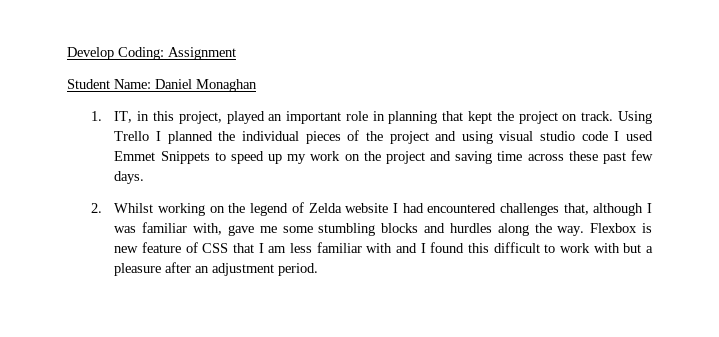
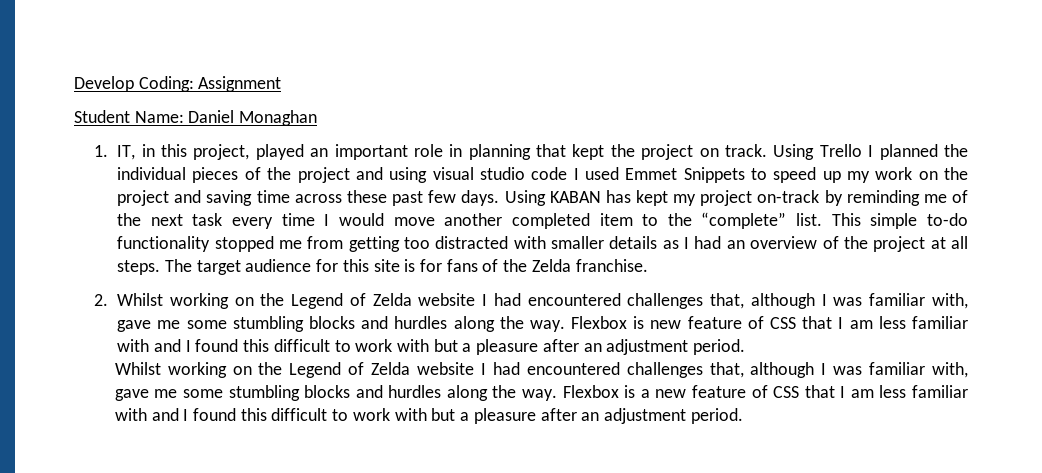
(145, 177) none -> [504,190,968,206] [117,212,968,229] [117,236,968,252] [117,259,648,275] Using KABAN has kept my project on-track by reminding me of the next task every time I would move another completed item to the “complete” list. This simple to-do functionality stopped me from getting too distracted with smaller details as I had an overview of the project at all steps. The target audience for this site is for fans of the Zelda franchise.
[250,203,289,216] legend -> [291,293,344,309] Legend
(319, 269) none -> [114,362,968,378] [114,385,969,401] [114,408,743,424] // Whilst working on the Legend of Zelda website I had encountered challenges that, although I was familiar with, gave me some stumbling blocks and hurdles along the way. Flexbox is a new feature of CSS that I am less familiar with and I found this difficult to work with but a pleasure after an adjustment period.

